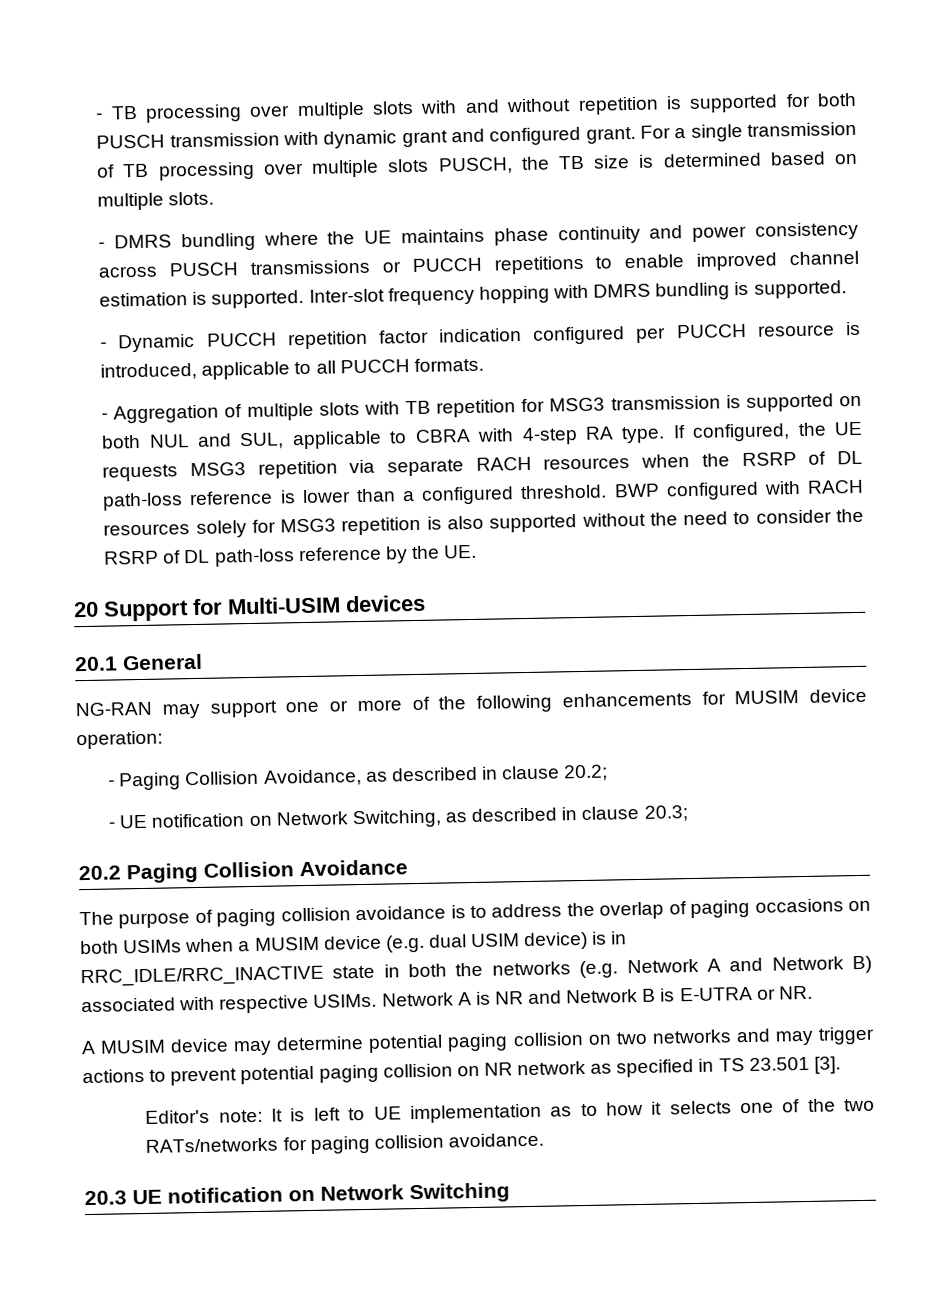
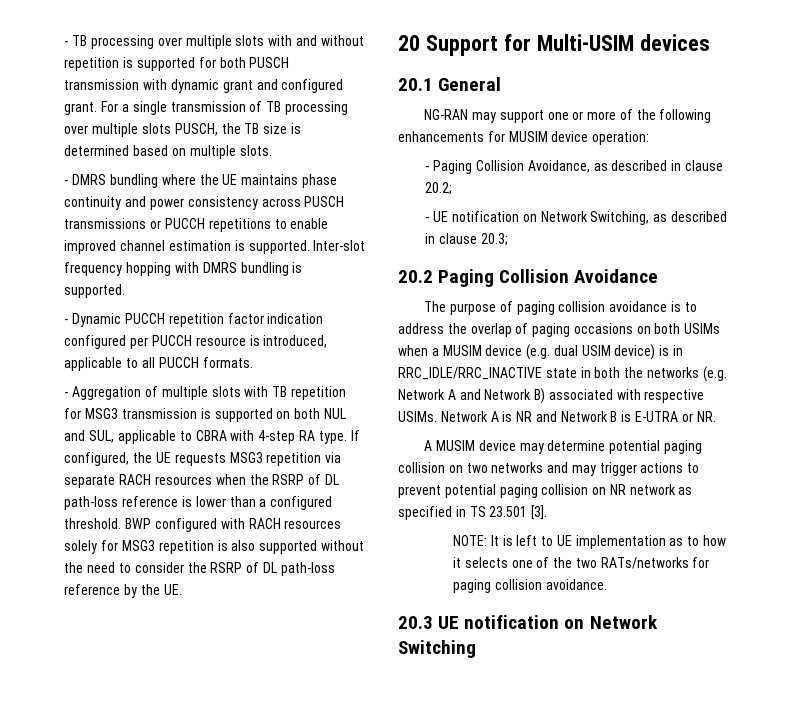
[145,1109,263,1124] Editor's note: -> [452,535,487,546] NOTE:

